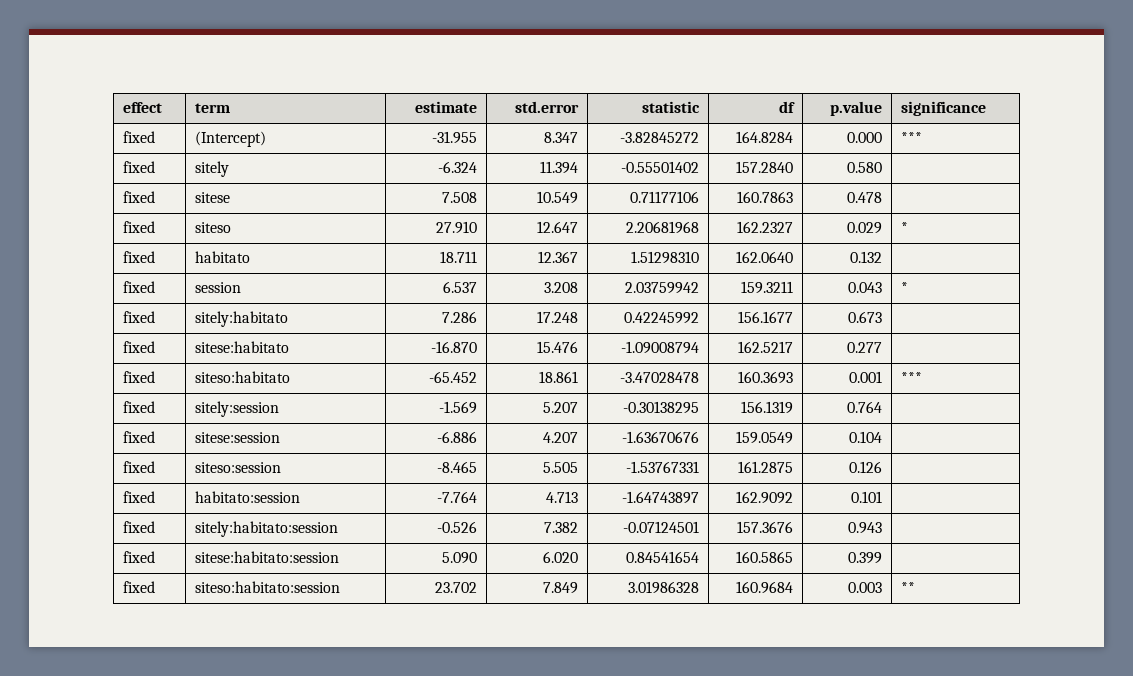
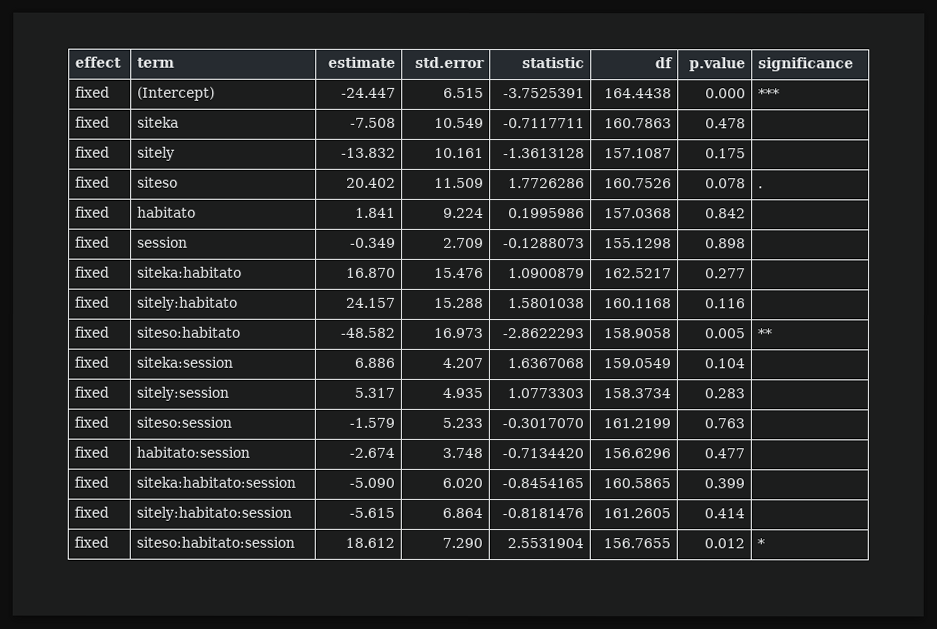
[431,131,477,144] [543,132,578,143] [619,132,699,143] [735,131,793,143] -31.955 | 8.347 | -3.82845272 | 164.8284 -> [341,87,397,98] [443,87,485,99] [503,88,586,99] [604,88,673,99] -24.447 | 6.515 | -3.7525391 | 164.4438
[195,161,230,177] [437,161,477,173] [539,161,578,174] [620,161,699,173] [735,161,793,173] [846,162,882,173] [123,191,156,203] [195,192,231,203] [441,192,477,203] sitely | -6.324 | 11.394 | -0.55501402 | 157.2840 | 0.580 | // fixed | sitese | 7.508 -> [136,116,179,128] [350,117,397,128] siteka | -7.508
[629,191,699,203] 0.71177106 -> [503,118,586,129] -0.7117711
[195,222,232,233] [435,221,477,234] [536,221,578,233] [625,221,699,234] [736,221,793,233] [846,222,882,234] [901,222,909,233] [123,251,156,263] [195,251,251,263] [439,251,477,263] [537,251,578,263] [630,251,699,264] [735,251,793,263] [849,251,882,263] [123,281,156,293] [195,282,242,293] [442,281,477,293] [543,282,578,293] [624,282,699,294] [740,281,793,294] [847,282,882,293] [901,282,909,293] [123,311,156,323] [195,311,289,327] [441,311,477,323] [536,311,578,323] [623,312,699,324] [737,311,793,323] [847,311,882,323] [123,341,156,353] [195,341,290,353] [430,341,477,353] siteso | 27.910 | 12.647 | 2.20681968 | 162.2327 | 0.029 | * // fixed | habitato | 18.711 | 12.367 | 1.51298310 | 162.0640 | 0.132 | // fixed | session | 6.537 | 3.208 | 2.03759942 | 159.3211 | 0.043 | * // fixed | sitely:habitato | 7.286 | 17.248 | 0.42245992 | 156.1677 | 0.673 | // fixed | sitese:habitato | -16.870 -> [136,146,175,161] [341,147,397,158] [434,147,485,159] [503,148,586,159] [604,148,673,159] [705,148,747,159] [74,176,110,188] [136,176,178,188] [346,177,397,188] [434,177,485,189] [508,178,586,189] [604,178,673,189] [705,178,747,189] [757,186,763,189] [74,206,110,218] [136,206,196,218] [355,207,397,218] [443,207,485,219] [508,208,586,219] [604,208,673,219] [705,208,747,219] [74,236,110,248] [136,236,188,248] [350,237,397,248] [443,237,485,249] [503,238,586,249] [604,238,673,249] [705,238,747,249] [74,266,110,278] [136,266,242,278] [346,267,397,278] sitely | -13.832 | 10.161 | -1.3613128 | 157.1087 | 0.175 | // fixed | siteso | 20.402 | 11.509 | 1.7726286 | 160.7526 | 0.078 | . // fixed | habitato | 1.841 | 9.224 | 0.1995986 | 157.0368 | 0.842 | // fixed | session | -0.349 | 2.709 | -0.1288073 | 155.1298 | 0.898 | // fixed | siteka:habitato | 16.870
[620,341,699,354] -1.09008794 -> [508,268,586,279] 1.0900879
[195,371,291,383] [428,371,477,383] [538,371,578,383] [619,372,699,383] [737,371,793,384] [848,371,882,383] [901,372,923,383] [123,401,156,413] [195,401,280,417] [438,401,477,414] [542,402,578,413] [622,401,699,414] [740,401,793,414] [846,401,882,413] [123,431,156,443] [195,432,281,443] [436,431,477,443] siteso:habitato | -65.452 | 18.861 | -3.47028478 | 160.3693 | 0.001 | *** // fixed | sitely:session | -1.569 | 5.207 | -0.30138295 | 156.1319 | 0.764 | // fixed | sitese:session | -6.886 -> [136,296,238,311] [346,297,397,308] [434,297,485,309] [508,298,586,309] [604,298,673,309] [705,298,747,309] [73,326,109,338] [135,326,240,338] [340,327,396,338] [433,327,484,339] [502,328,585,339] [603,328,672,339] [704,328,746,339] [756,328,772,339] [73,356,109,368] [135,356,233,368] [354,357,396,368] sitely:habitato | 24.157 | 15.288 | 1.5801038 | 160.1168 | 0.116 | // fixed | siteso:habitato | -48.582 | 16.973 | -2.8622293 | 158.9058 | 0.005 | ** // fixed | siteka:session | 6.886
[621,431,699,443] -1.63670676 -> [507,358,585,369] 1.6367068
[195,462,282,473] [436,461,477,473] [542,462,578,473] [625,461,699,473] [737,461,793,473] [848,461,882,473] [123,491,156,503] [195,491,301,503] [436,491,477,503] [545,491,578,503] [621,491,699,504] [735,491,793,504] [850,491,882,503] [123,521,156,533] [195,521,339,537] [436,521,477,533] [543,522,578,533] [622,521,699,533] [736,521,793,533] [847,522,882,534] [123,551,156,563] [195,551,340,563] [441,552,477,564] siteso:session | -8.465 | 5.505 | -1.53767331 | 161.2875 | 0.126 | // fixed | habitato:session | -7.764 | 4.713 | -1.64743897 | 162.9092 | 0.101 | // fixed | sitely:habitato:session | -0.526 | 7.382 | -0.07124501 | 157.3676 | 0.943 | // fixed | sitese:habitato:session | 5.090 -> [135,386,229,401] [354,387,396,398] [442,387,484,399] [507,388,585,399] [603,388,672,399] [704,388,746,399] [73,416,109,428] [135,416,232,428] [349,417,396,428] [442,417,484,429] [502,418,585,429] [603,418,672,429] [704,418,746,429] [73,446,109,458] [135,446,250,458] [349,447,396,458] [442,447,484,459] [502,448,585,459] [603,448,672,459] [704,448,746,459] [73,476,109,488] [135,476,296,488] [349,477,396,488] sitely:session | 5.317 | 4.935 | 1.0773303 | 158.3734 | 0.283 | // fixed | siteso:session | -1.579 | 5.233 | -0.3017070 | 161.2199 | 0.763 | // fixed | habitato:session | -2.674 | 3.748 | -0.7134420 | 156.6296 | 0.477 | // fixed | siteka:habitato:session | -5.090
[625,551,699,563] 0.84541654 -> [502,478,585,489] -0.8454165
[195,581,341,593] [434,582,477,593] [542,582,578,594] [627,581,699,594] [735,581,793,594] [847,582,882,593] [901,582,916,593] siteso:habitato:session | 23.702 | 7.849 | 3.01986328 | 160.9684 | 0.003 | ** -> [135,506,292,521] [349,507,396,518] [442,507,484,519] [502,508,585,519] [603,508,672,519] [704,508,746,519] [73,536,109,548] [135,536,295,548] [345,537,396,548] [442,537,484,549] [507,538,585,549] [603,538,672,549] [704,538,746,549] [756,538,765,549] sitely:habitato:session | -5.615 | 6.864 | -0.8181476 | 161.2605 | 0.414 | // fixed | siteso:habitato:session | 18.612 | 7.290 | 2.5531904 | 156.7655 | 0.012 | *

